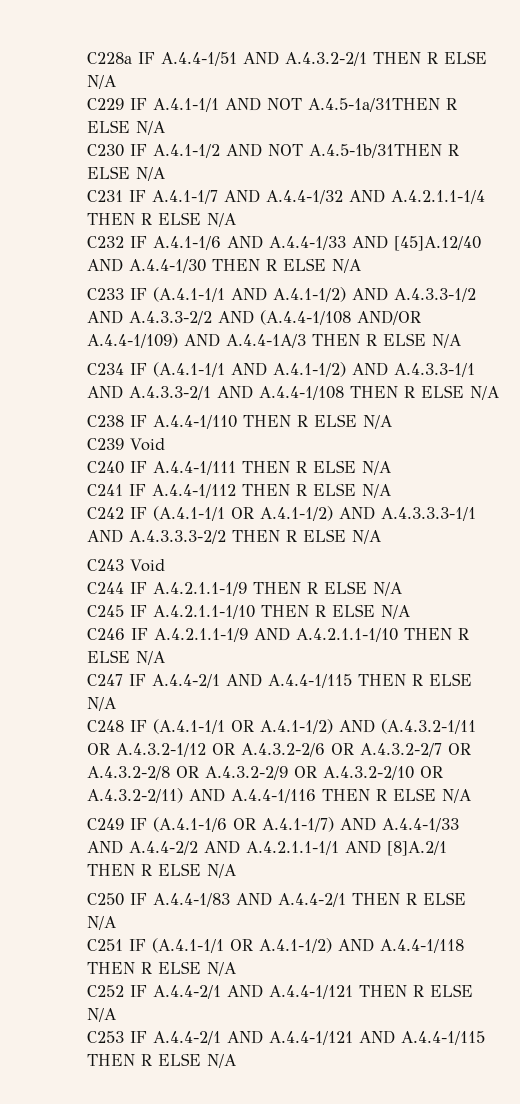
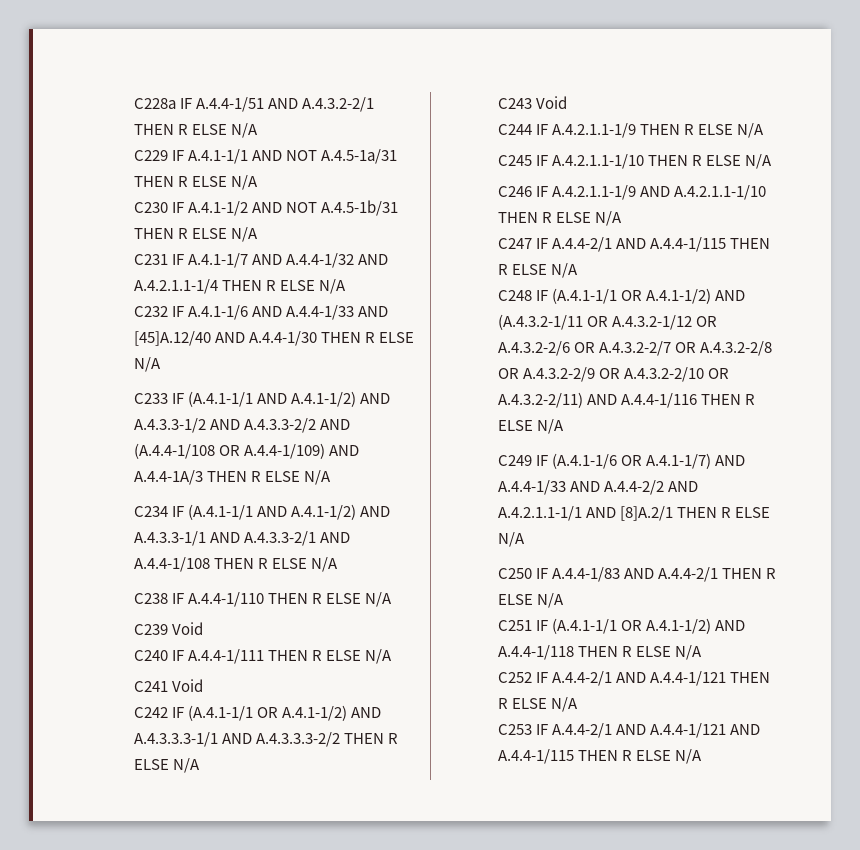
[307,98,440,112] A.4.5-1a/31THEN -> [320,149,397,164] [133,176,174,187] A.4.5-1a/31 THEN
[308,144,442,158] A.4.5-1b/31THEN -> [320,200,398,216] [133,228,174,239] A.4.5-1b/31 THEN
[356,310,421,325] AND/OR -> [218,445,240,456] OR
[128,483,391,498] IF A.4.4-1/112 THEN R ELSE N/A -> [171,679,203,692] Void

